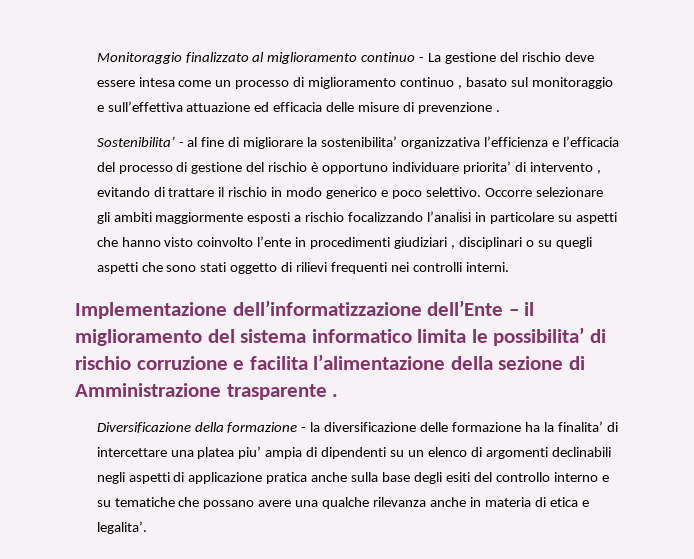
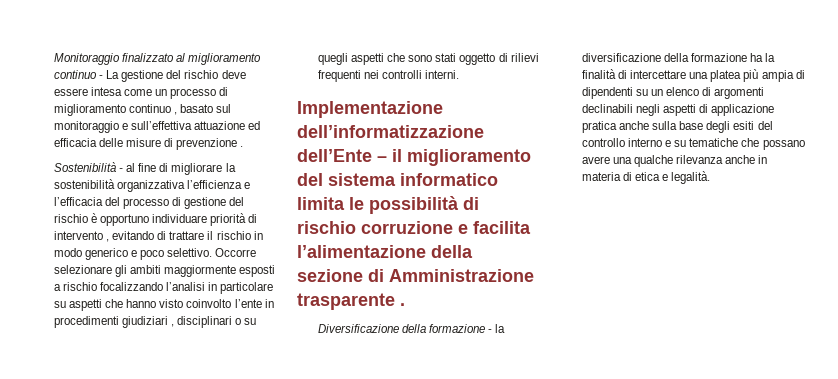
[96,136,175,147] Sostenibilita’ -> [53,162,117,172] Sostenibilità
[321,136,398,147] sostenibilita’ -> [53,179,115,189] sostenibilità
[462,161,511,174] priorita’ -> [210,213,247,226] priorità
[493,327,585,346] possibilita’ -> [369,196,459,214] possibilità
[420,422,449,432] delle -> [664,53,690,62] della
[557,421,603,432] finalita’ -> [581,69,616,79] finalità
[238,446,262,459] piu’ -> [743,69,759,82] più
[96,521,147,534] legalita’. -> [671,171,711,184] legalità.

